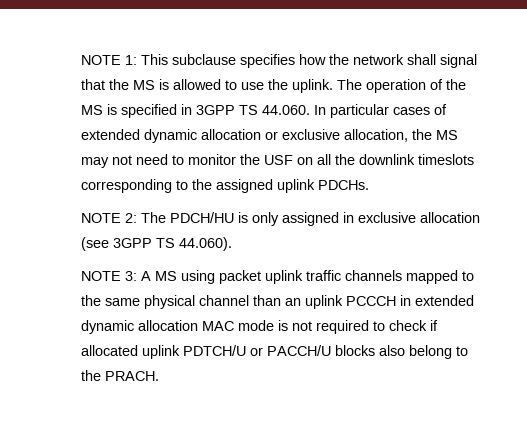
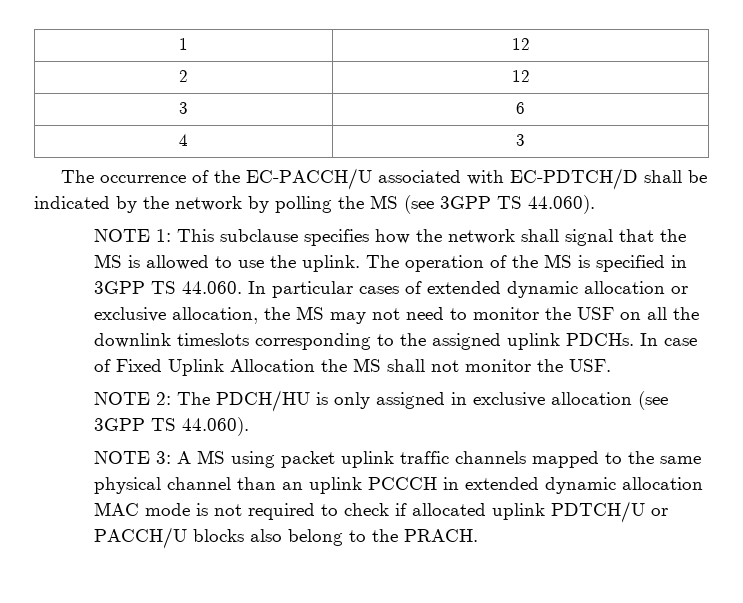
(80, 60) none -> [179,38,188,50] [511,38,530,50] [179,70,188,82] [511,70,530,82] [179,102,188,114] [516,102,525,114] [179,134,188,146] [516,134,525,146] [61,168,708,190] [34,195,595,214] 1 | 12 // 2 | 12 // 3 | 6 // 4 | 3 // The occurrence of the EC-PACCH/U associated with EC-PDTCH/D shall be indicated by the network by polling the MS (see 3GPP TS 44.060). //
(369, 185) none -> [639,333,697,346] [93,358,611,376] In case of Fixed Uplink Allocation the MS shall not monitor the USF.

